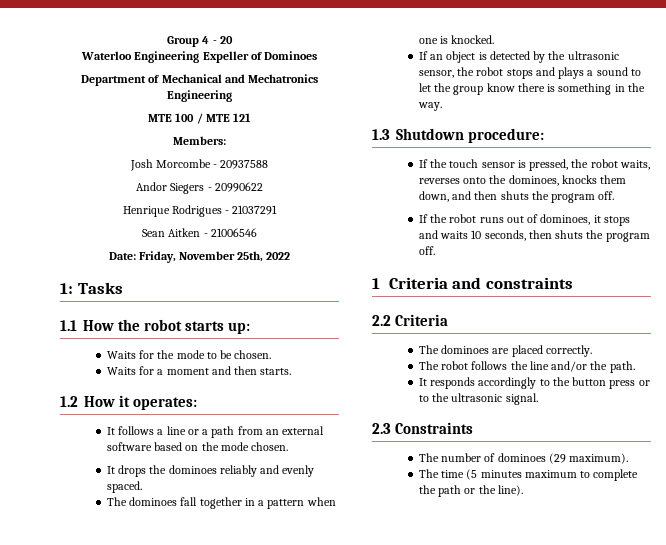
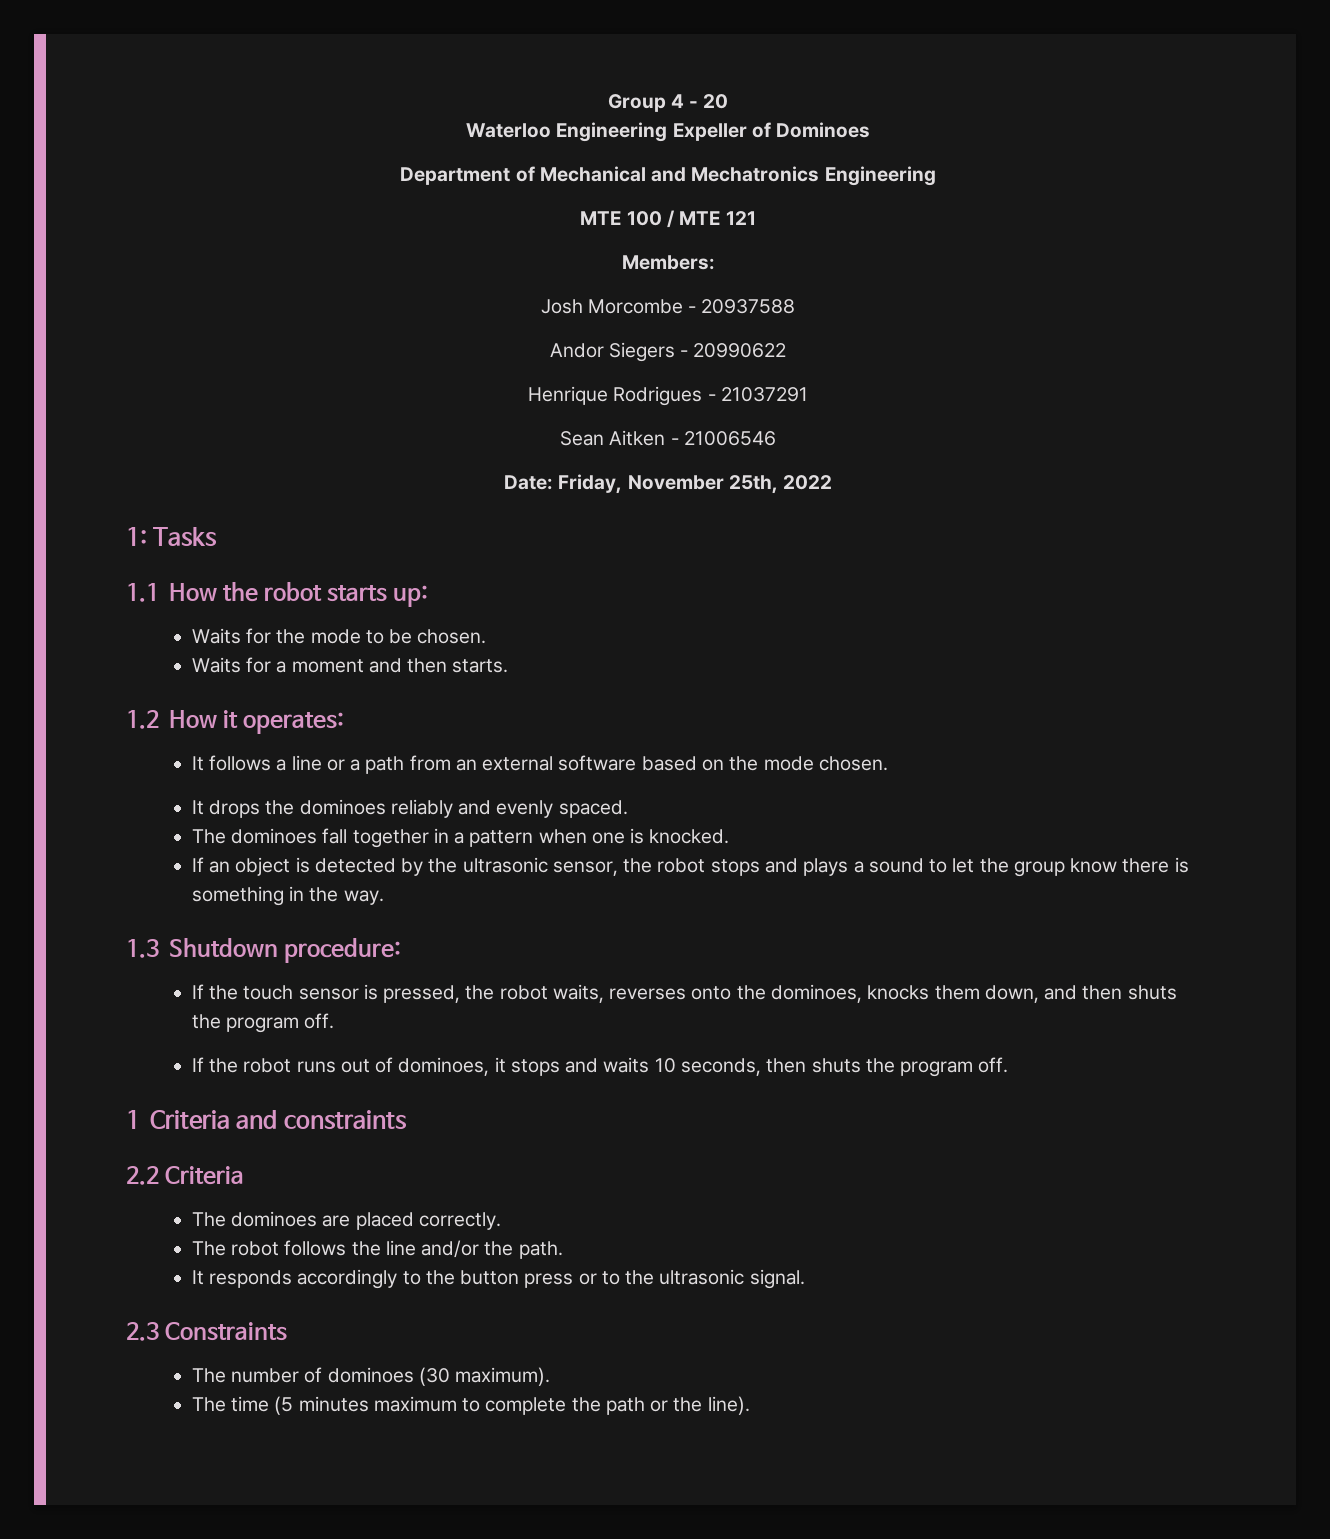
[548,453,566,464] (29 -> [418,1367,450,1386] (30

